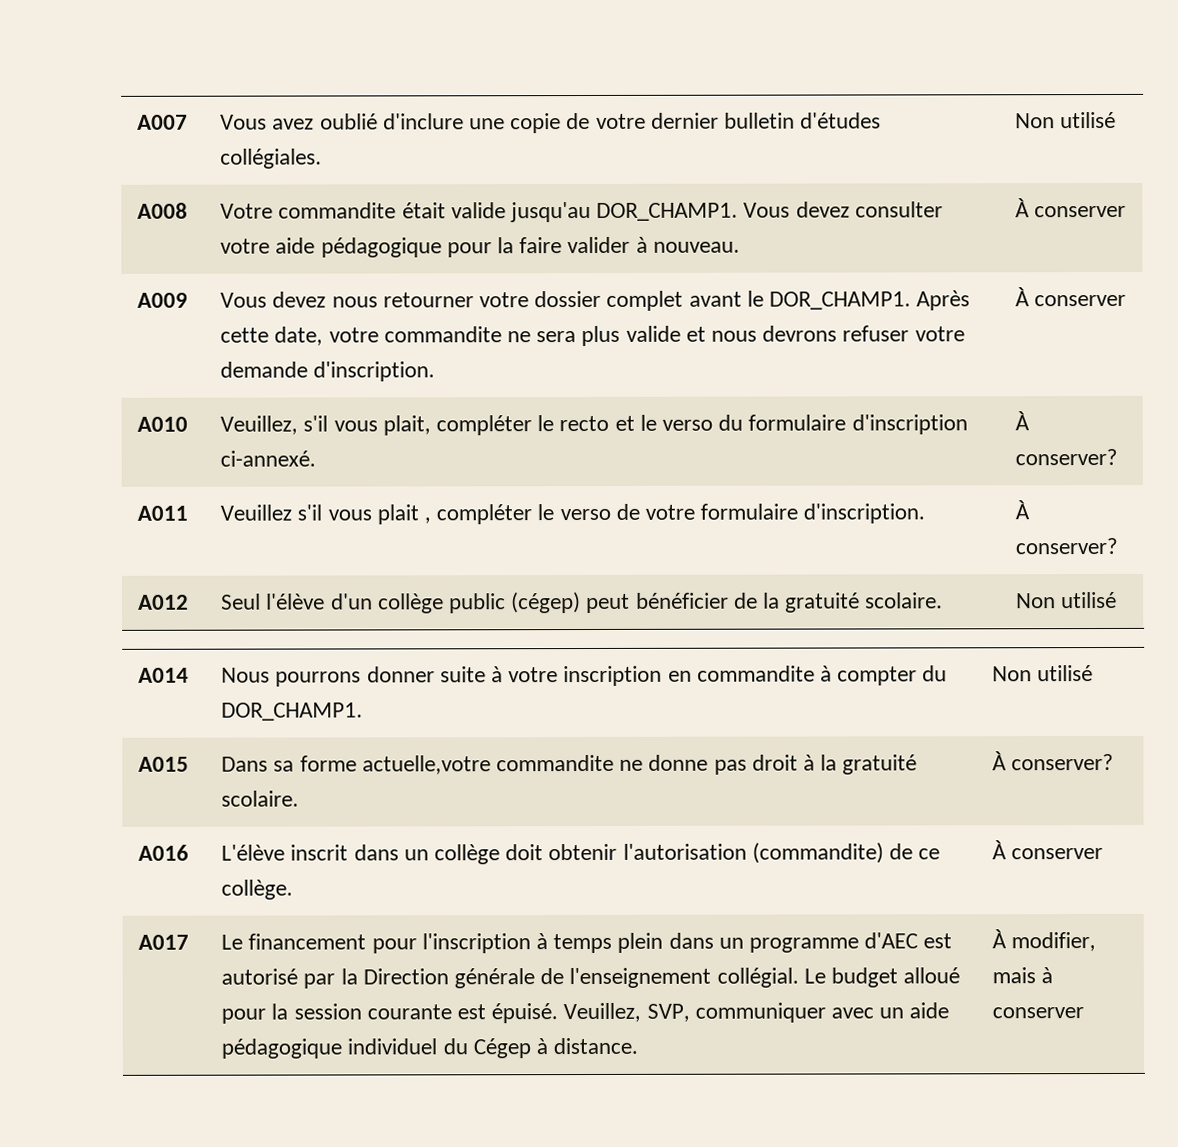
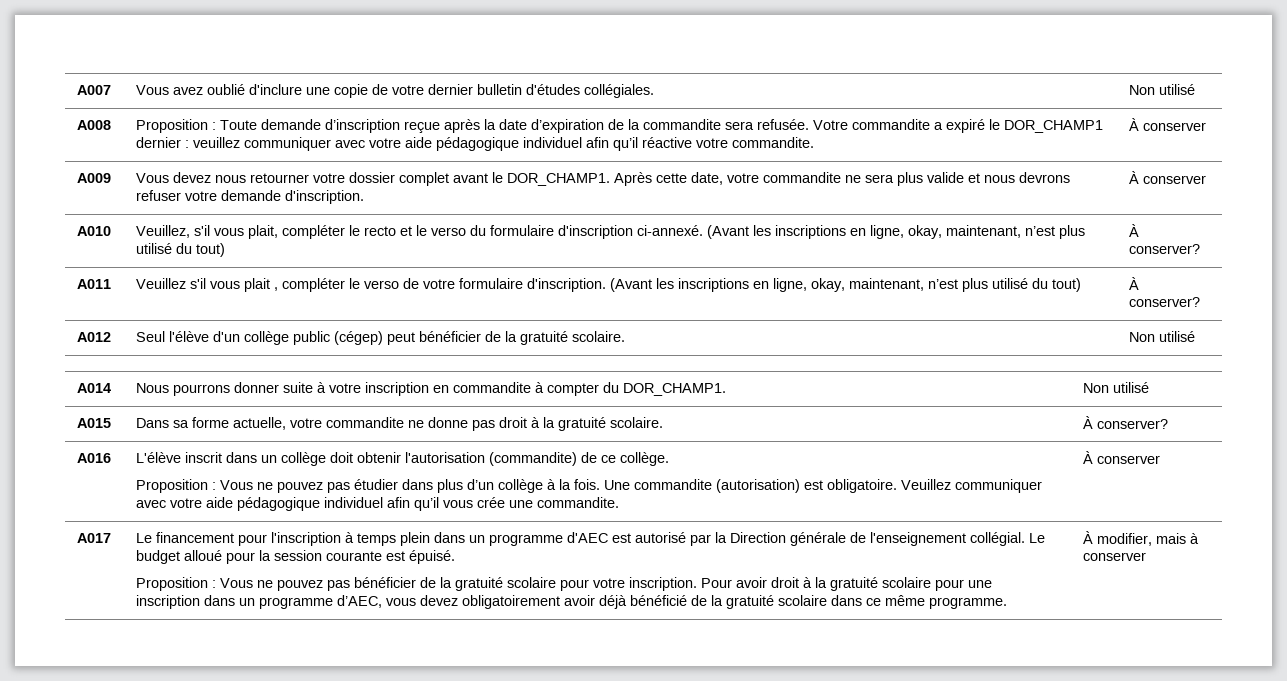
[220,201,943,223] [220,236,740,258] Votre commandite était valide jusqu'au DOR_CHAMP1. Vous devez consulter votre aide pédagogique pour la faire valider à nouveau. -> [136,119,1104,133] [136,137,815,151] Proposition : Toute demande d’inscription reçue après la date d’expiration de la commandite sera refusée. Votre commandite a expiré le DOR_CHAMP1 dernier : veuillez communiquer avec votre aide pédagogique individuel afin qu’il réactive votre commandite.
(317, 458) none -> [707,225,1086,239] [136,243,226,257] (Avant les inscriptions en ligne, okay, maintenant, n’est plus utilisé du tout)
(926, 513) none -> [610,278,1082,292] (Avant les inscriptions en ligne, okay, maintenant, n’est plus utilisé du tout)
[361,755,491,775] actuelle,votre -> [233,417,323,430] actuelle, votre
(294, 889) none -> [136,479,1043,493] [136,497,620,511] // Proposition : Vous ne pouvez pas étudier dans plus d’un collège à la fois. Une commandite (autorisation) est obligatoire. Veuillez communiquer avec votre aide pédagogique individuel afin qu’il vous crée une commandite.
[563,1002,950,1023] [221,1037,639,1059] Veuillez, SVP, communiquer avec un aide pédagogique individuel du Cégep à distance. -> [136,577,993,591] [136,595,1008,609] // Proposition : Vous ne pouvez pas bénéficier de la gratuité scolaire pour votre inscription. Pour avoir droit à la gratuité scolaire pour une inscription dans un programme d’AEC, vous devez obligatoirement avoir déjà bénéficié de la gratuité scolaire dans ce même programme.

